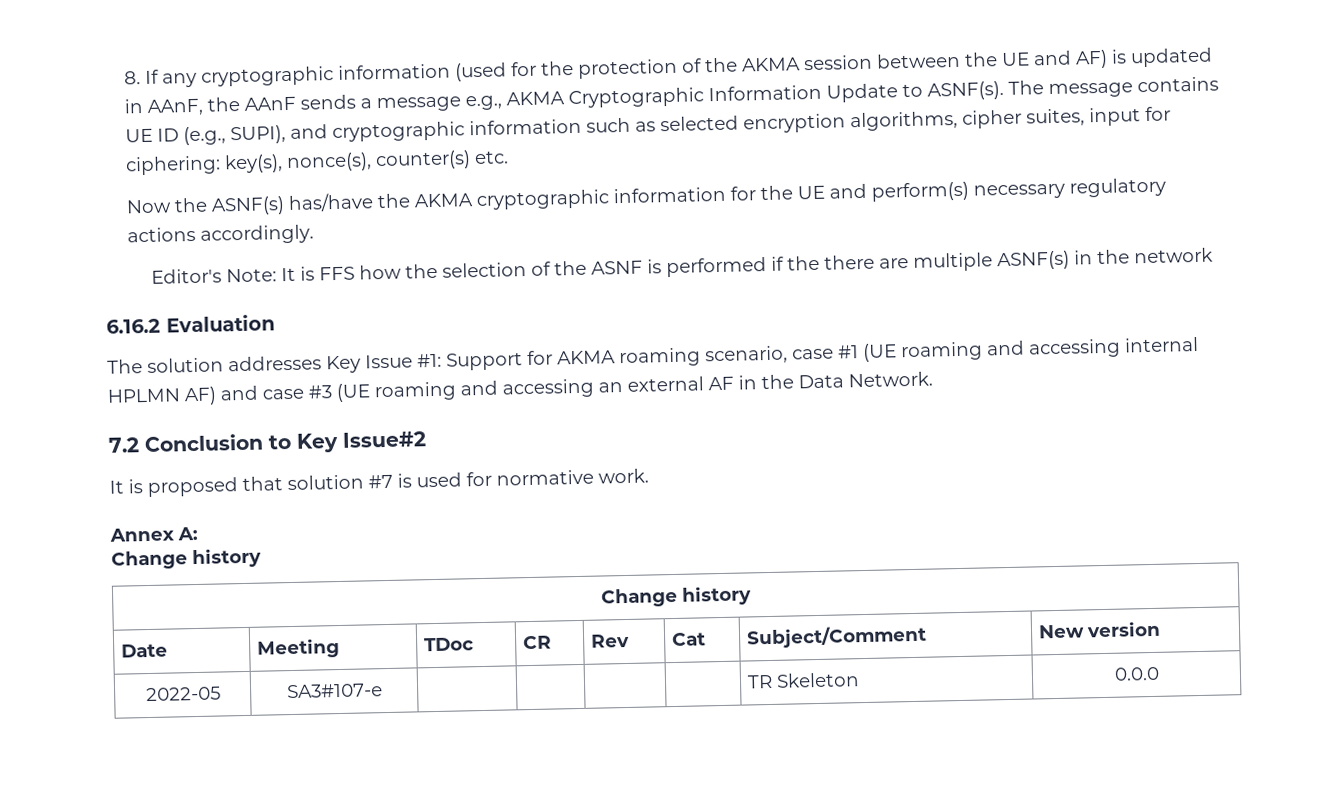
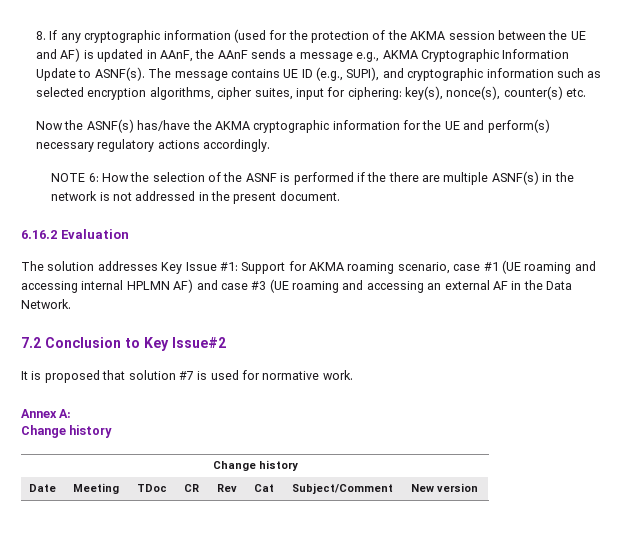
[151,264,403,284] Editor's Note: It is FFS how -> [51,173,129,182] NOTE 6: How
(1214, 255) none -> [99,191,340,204] is not addressed in the present document.
[145,686,221,702] [285,683,383,699] [747,672,861,689] [1113,666,1160,681] // 2022-05 | SA3#107-e | | | | | TR Skeleton | 0.0.0 -> (479, 487) none

